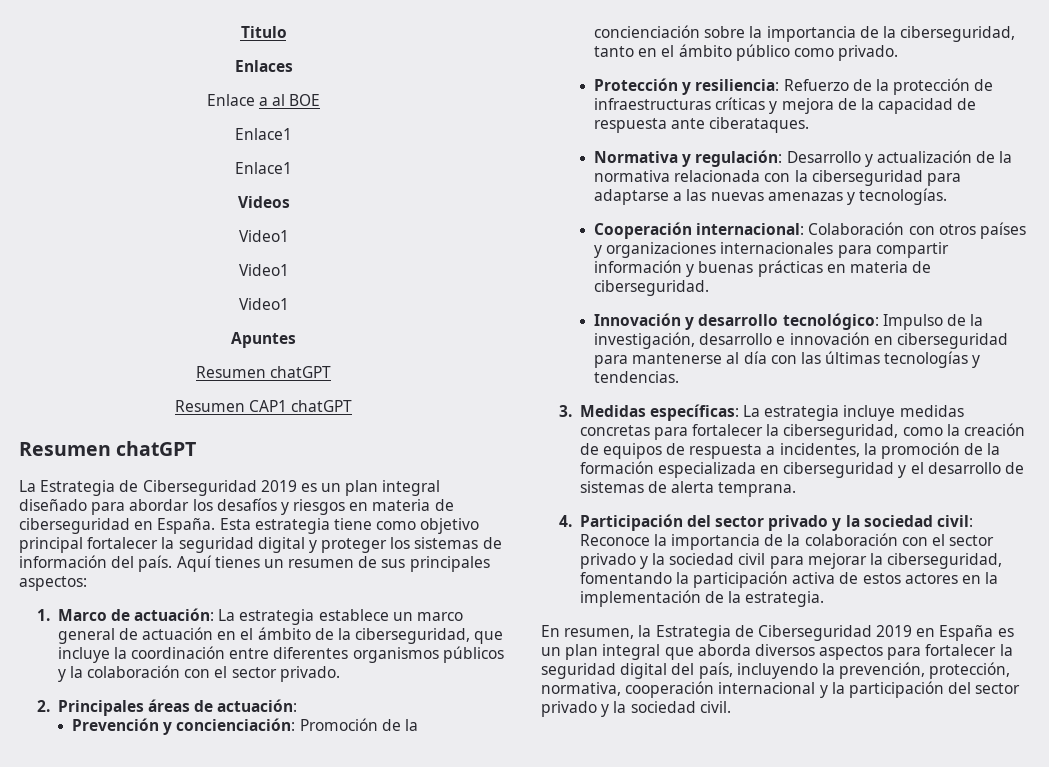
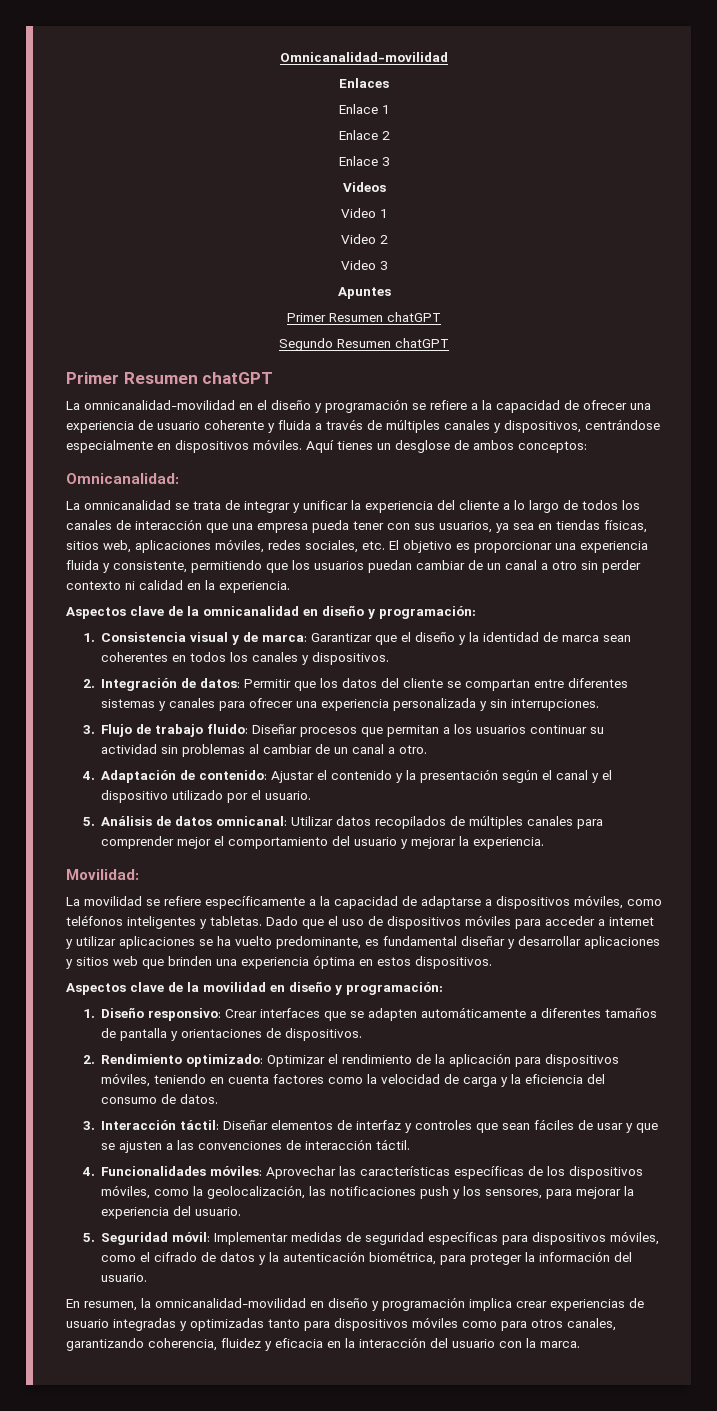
[240,26,287,38] Titulo -> [280,52,448,62] Omnicanalidad-movilidad
[258,94,321,106] [235,128,292,140] [235,162,292,174] [237,196,290,208] [238,230,289,242] [238,264,289,276] [238,298,289,310] a al BOE // Enlace1 // Enlace1 // Videos // Video1 // Video1 // Video1 -> [381,105,390,114] [338,130,390,140] [338,156,390,166] [342,182,386,192] [340,208,388,218] [340,234,388,244] [340,260,388,270] 1 // Enlace 2 // Enlace 3 // Videos // Video 1 // Video 2 // Video 3
[195,366,332,378] [174,400,353,412] Resumen chatGPT // Resumen CAP1 chatGPT // -> [287,312,441,322] [279,338,449,351] [66,372,119,384] Primer Resumen chatGPT // Segundo Resumen chatGPT // Primer
[40,480,441,496] [19,498,454,515] [19,518,480,534] [19,537,502,553] [19,555,490,572] [19,576,87,591] [36,608,464,625] [57,627,504,644] [57,646,504,663] [57,665,340,682] [36,699,298,716] [72,718,418,735] [594,25,1016,42] [594,44,899,61] [594,78,994,95] [594,97,977,114] [594,117,810,133] [594,150,1013,167] [594,170,961,186] [594,188,948,205] [594,222,1026,239] [594,242,949,258] [594,260,932,277] [594,280,710,296] [594,313,984,330] [594,332,1008,349] [594,351,981,368] [594,371,680,383] [558,404,964,421] [579,423,1026,440] [579,442,1001,459] [579,461,1025,478] [579,481,797,497] [558,514,974,531] [579,533,995,550] [579,553,1003,569] [579,571,999,588] [579,590,825,607] [541,625,1014,641] [541,644,1013,660] [541,662,1011,679] [541,681,1021,698] [541,701,731,717] Estrategia de Ciberseguridad 2019 es un plan integral diseñado para abordar los desafíos y riesgos en materia de ciberseguridad en España. Esta estrategia tiene como objetivo principal fortalecer la seguridad digital y proteger los sistemas de información del país. Aquí tienes un resumen de sus principales aspectos: // 1. Marco de actuación: La estrategia establece un marco general de actuación en el ámbito de la ciberseguridad, que incluye la coordinación entre diferentes organismos públicos y la colaboración con el sector privado. // 2. Principales áreas de actuación: // Prevención y concienciación: Promoción de la concienciación sobre la importancia de la ciberseguridad, tanto en el ámbito público como privado. // Protección y resiliencia: Refuerzo de la protección de infraestructuras críticas y mejora de la capacidad de respuesta ante ciberataques. // Normativa y regulación: Desarrollo y actualización de la normativa relacionada con la ciberseguridad para adaptarse a las nuevas amenazas y tecnologías. // Cooperación internacional: Colaboración con otros países y organizaciones internacionales para compartir información y buenas prácticas en materia de ciberseguridad. // Innovación y desarrollo tecnológico: Impulso de la investigación, desarrollo e innovación en ciberseguridad para mantenerse al día con las últimas tecnologías y tendencias. // 3. Medidas específicas: La estrategia incluye medidas concretas para fortalecer la ciberseguridad, como la creación de equipos de respuesta a incidentes, la promoción de la formación especializada en ciberseguridad y el desarrollo de sistemas de alerta temprana. // 4. Participación del sector privado y la sociedad civil: Reconoce la importancia de la colaboración con el sector privado y la sociedad civil para mejorar la ciberseguridad, fomentando la participación activa de estos actores en la implementación de la estrategia. // En resumen, la Estrategia de Ciberseguridad 2019 en España es un plan integral que aborda diversos aspectos para fortalecer la seguridad digital del país, incluyendo la prevención, protección, normativa, cooperación internacional y la participación del sector privado y la sociedad civil. -> [84,399,651,413] [66,419,660,433] [66,439,587,453] [66,473,179,484] [66,500,640,513] [66,519,647,533] [66,539,648,553] [66,560,641,573] [66,580,290,593] [66,605,476,619] [82,632,632,645] [101,652,390,665] [82,678,629,691] [101,698,600,711] [82,724,605,737] [101,744,428,757] [81,769,613,783] [101,790,312,803] [82,816,604,829] [101,836,545,849] [66,869,139,880] [66,895,662,909] [66,915,654,929] [66,936,660,949] [66,955,492,969] [66,981,443,995] [82,1007,658,1021] [101,1028,363,1041] [82,1053,620,1067] [101,1073,606,1087] [101,1094,219,1104] [82,1119,659,1133] [101,1139,411,1153] [81,1166,644,1179] [101,1185,635,1199] [101,1206,242,1219] [82,1231,660,1245] [101,1251,633,1265] [101,1273,148,1282] [66,1297,644,1311] [66,1317,616,1331] [66,1337,580,1351] omnicanalidad-movilidad en el diseño y programación se refiere a la capacidad de ofrecer una experiencia de usuario coherente y fluida a través de múltiples canales y dispositivos, centrándose especialmente en dispositivos móviles. Aquí tienes un desglose de ambos conceptos: // Omnicanalidad: // La omnicanalidad se trata de integrar y unificar la experiencia del cliente a lo largo de todos los canales de interacción que una empresa pueda tener con sus usuarios, ya sea en tiendas físicas, sitios web, aplicaciones móviles, redes sociales, etc. El objetivo es proporcionar una experiencia fluida y consistente, permitiendo que los usuarios puedan cambiar de un canal a otro sin perder contexto ni calidad en la experiencia. // Aspectos clave de la omnicanalidad en diseño y programación: // 1. Consistencia visual y de marca: Garantizar que el diseño y la identidad de marca sean coherentes en todos los canales y dispositivos. // 2. Integración de datos: Permitir que los datos del cliente se compartan entre diferentes sistemas y canales para ofrecer una experiencia personalizada y sin interrupciones. // 3. Flujo de trabajo fluido: Diseñar procesos que permitan a los usuarios continuar su actividad sin problemas al cambiar de un canal a otro. // 4. Adaptación de contenido: Ajustar el contenido y la presentación según el canal y el dispositivo utilizado por el usuario. // 5. Análisis de datos omnicanal: Utilizar datos recopilados de múltiples canales para comprender mejor el comportamiento del usuario y mejorar la experiencia. // Movilidad: // La movilidad se refiere específicamente a la capacidad de adaptarse a dispositivos móviles, como teléfonos inteligentes y tabletas. Dado que el uso de dispositivos móviles para acceder a internet y utilizar aplicaciones se ha vuelto predominante, es fundamental diseñar y desarrollar aplicaciones y sitios web que brinden una experiencia óptima en estos dispositivos. // Aspectos clave de la movilidad en diseño y programación: // 1. Diseño responsivo: Crear interfaces que se adapten automáticamente a diferentes tamaños de pantalla y orientaciones de dispositivos. // 2. Rendimiento optimizado: Optimizar el rendimiento de la aplicación para dispositivos móviles, teniendo en cuenta factores como la velocidad de carga y la eficiencia del consumo de datos. // 3. Interacción táctil: Diseñar elementos de interfaz y controles que sean fáciles de usar y que se ajusten a las convenciones de interacción táctil. // 4. Funcionalidades móviles: Aprovechar las características específicas de los dispositivos móviles, como la geolocalización, las notificaciones push y los sensores, para mejorar la experiencia del usuario. // 5. Seguridad móvil: Implementar medidas de seguridad específicas para dispositivos móviles, como el cifrado de datos y la autenticación biométrica, para proteger la información del usuario. // En resumen, la omnicanalidad-movilidad en diseño y programación implica crear experiencias de usuario integradas y optimizadas tanto para dispositivos móviles como para otros canales, garantizando coherencia, fluidez y eficacia en la interacción del usuario con la marca.

